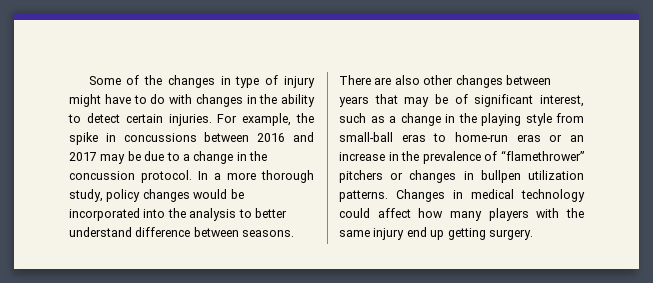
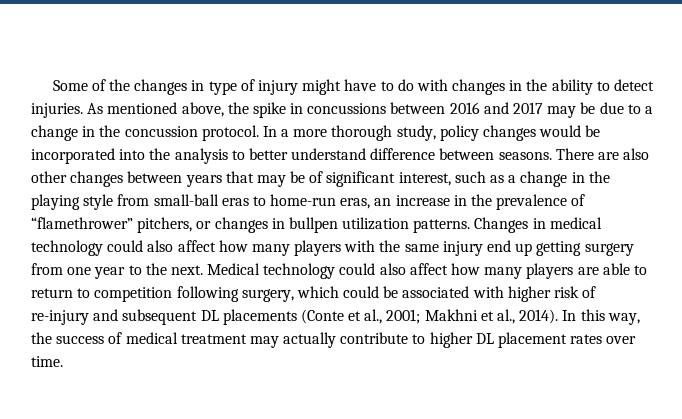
[125,113,292,126] certain injuries. For example, -> [31,102,224,118] injuries. As mentioned above,
[516,134,563,142] eras or -> [340,198,371,209] eras,
[339,170,383,183] pitchers -> [137,217,193,233] pitchers,
(370, 213) none -> [147,240,174,252] also
[488,229,533,240] surgery. -> [584,243,634,256] [31,263,647,279] [31,286,597,302] [31,309,640,325] [31,332,637,348] [31,356,63,367] surgery from one year to the next. Medical technology could also affect how many players are able to return to competition following surgery, which could be associated with higher risk of re-injury and subsequent DL placements (Conte et al., 2001; Makhni et al., 2014). In this way, the success of medical treatment may actually contribute to higher DL placement rates over time.

